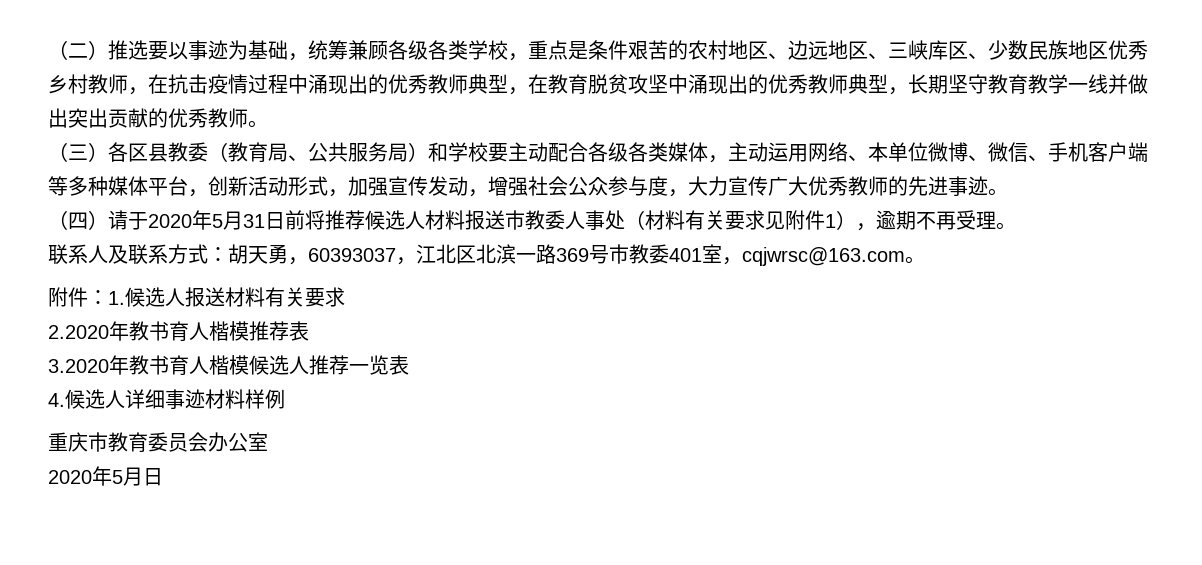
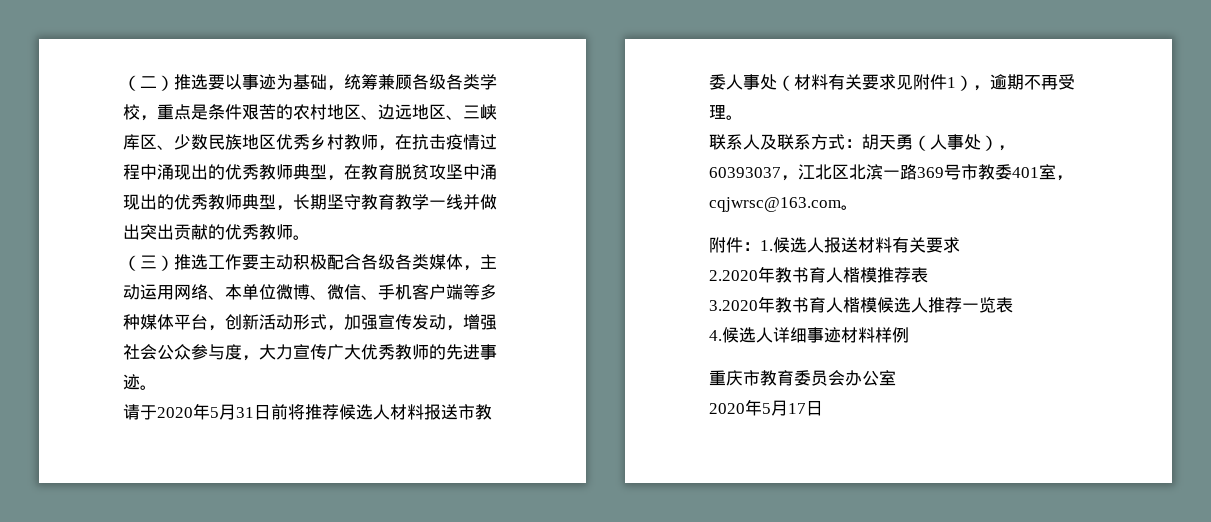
[108,142,548,162] 各区县教委（教育局、公共服务局）和学校要主动 -> [174,254,327,270] 推选工作要主动积极
[48,210,108,230] （四） -> (157, 387) none
(288, 254) none -> [913,134,998,151] （人事处）
(143, 476) none -> [788,403,806,414] 17

